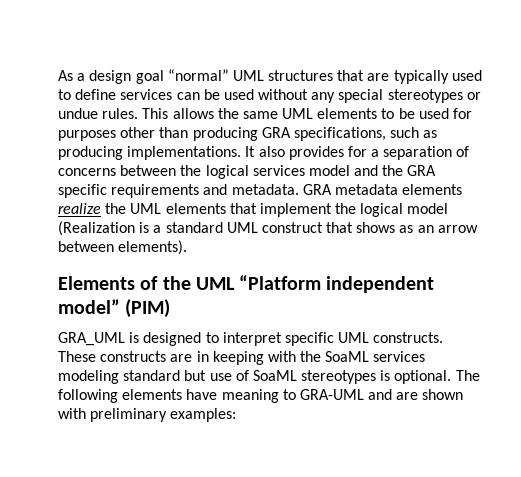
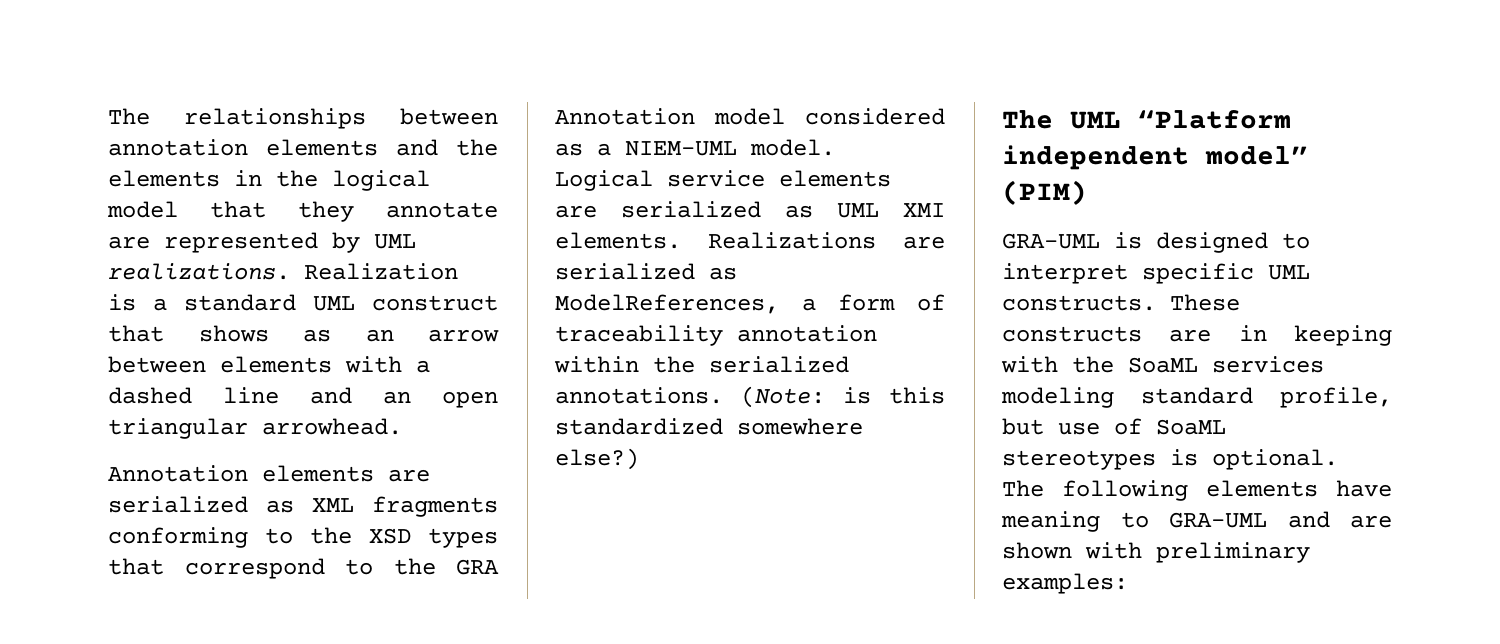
[58,69,482,84] [58,89,481,103] [58,108,473,119] [58,127,438,141] [58,146,470,160] [58,165,437,179] [58,184,463,198] [58,203,449,217] [58,221,135,236] As a design goal “normal” UML structures that are typically used to define services can be used without any special stereotypes or undue rules. This allows the same UML elements to be used for purposes other than producing GRA specifications, such as producing implementations. It also provides for a separation of concerns between the logical services model and the GRA specific requirements and metadata. GRA metadata elements realize the UML elements that implement the logical model (Realization -> [108,108,498,129] [108,139,498,156] [108,170,430,191] [107,201,498,222] [108,232,416,253] [108,263,458,280] The relationships between annotation elements and the elements in the logical model that they annotate are represented by UML realizations. Realization
[118,240,188,255] [58,276,191,290] elements). // Elements of the -> [220,356,430,373] [108,387,498,408] [108,418,402,439] [108,465,430,482] [108,496,498,517] [108,527,498,548] [108,558,499,579] [555,108,945,125] [555,139,835,156] [555,170,891,191] [555,201,945,218] [555,232,945,249] [555,263,737,280] [555,294,945,314] [555,325,877,346] [554,356,849,373] [555,386,945,408] [555,418,863,435] [555,448,639,470] [1002,110,1053,129] elements with a dashed line and an open triangular arrowhead. // Annotation elements are serialized as XML fragments conforming to the XSD types that correspond to the GRA Annotation model considered as a NIEM-UML model. Logical service elements are serialized as UML XMI elements. Realizations are serialized as ModelReferences, a form of traceability annotation within the serialized annotations. (Note: is this standardized somewhere else?) // The
[58,332,125,346] GRA_UML -> [1002,233,1100,249] GRA-UML
(181, 375) none -> [1280,387,1392,408] profile,

